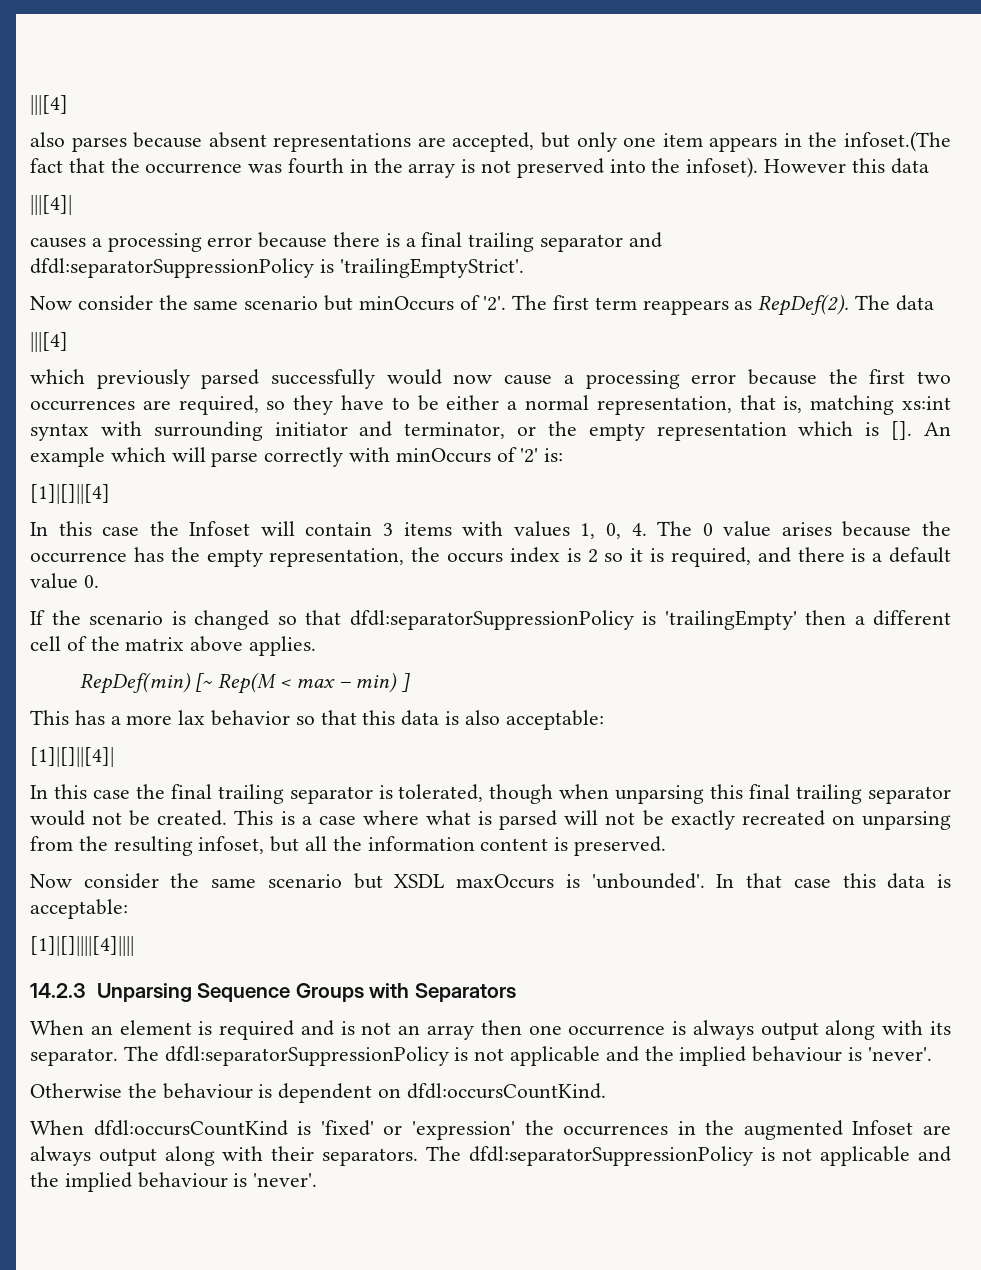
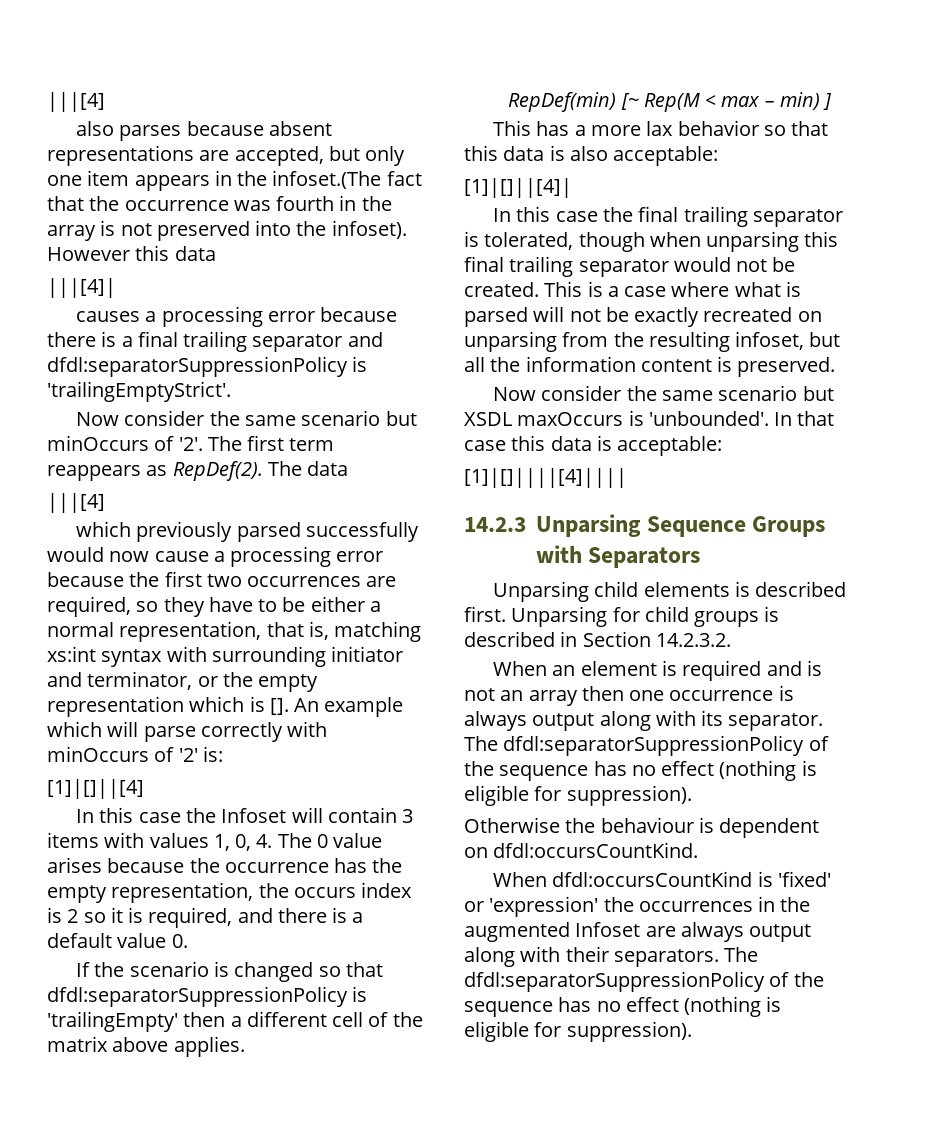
(516, 992) none -> [493,581,847,602] [464,606,780,627] [464,631,731,647] // Unparsing child elements is described first. Unparsing for child groups is described in Section 14.2.3.2.
[454,1046,932,1066] is not applicable and the implied behaviour is 'never'. -> [808,736,829,751] [464,760,817,781] [464,785,692,806] of the sequence has no effect (nothing is eligible for suppression).
[760,1146,952,1166] [30,1172,318,1192] is not applicable and the implied behaviour is 'never'. -> [769,972,824,987] [464,996,782,1017] [464,1021,692,1042] of the sequence has no effect (nothing is eligible for suppression).

